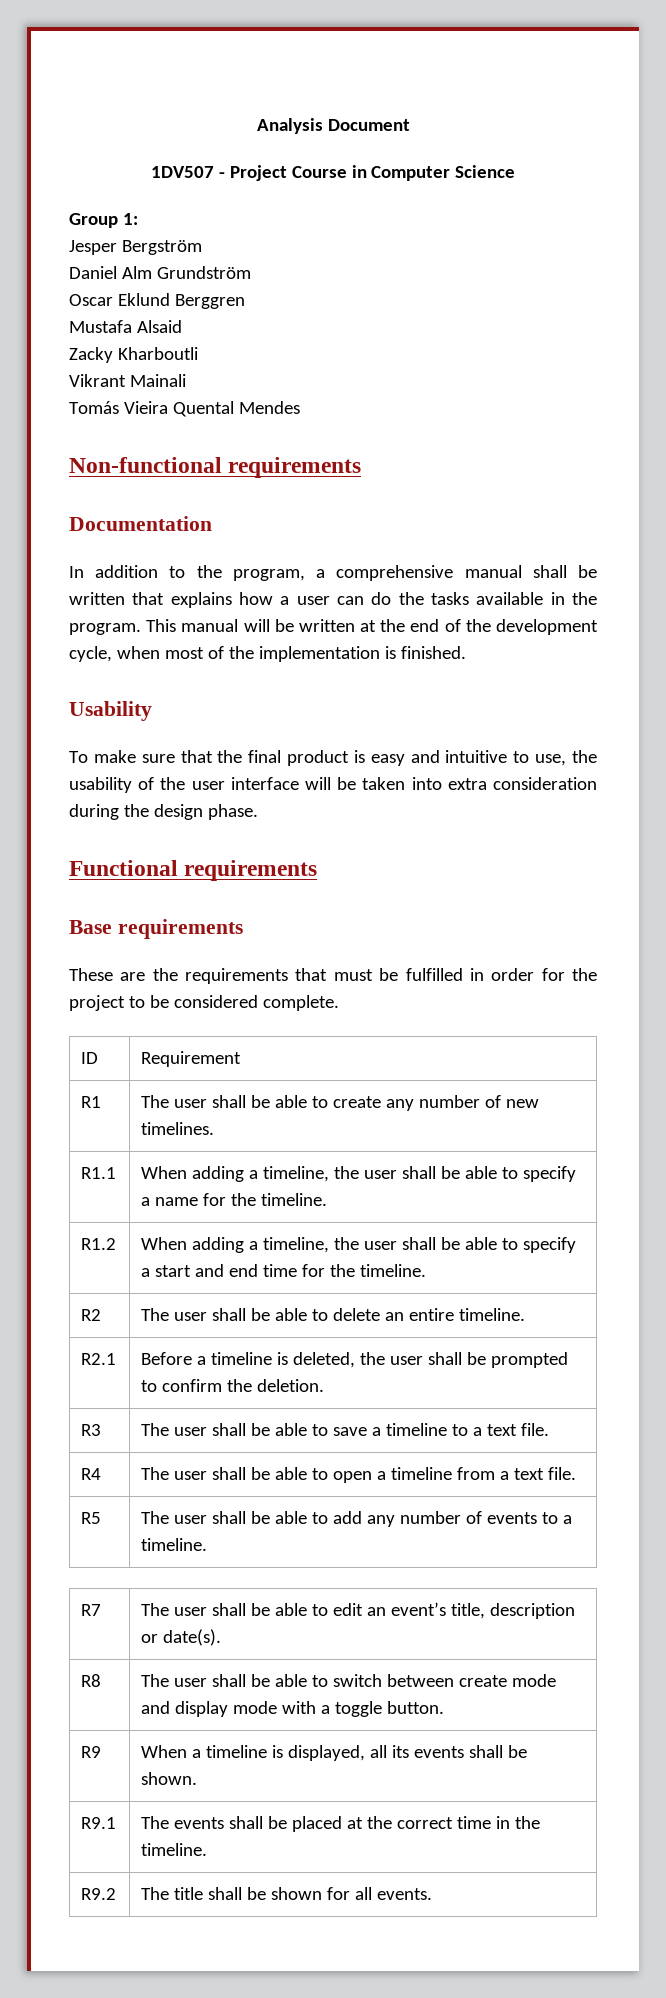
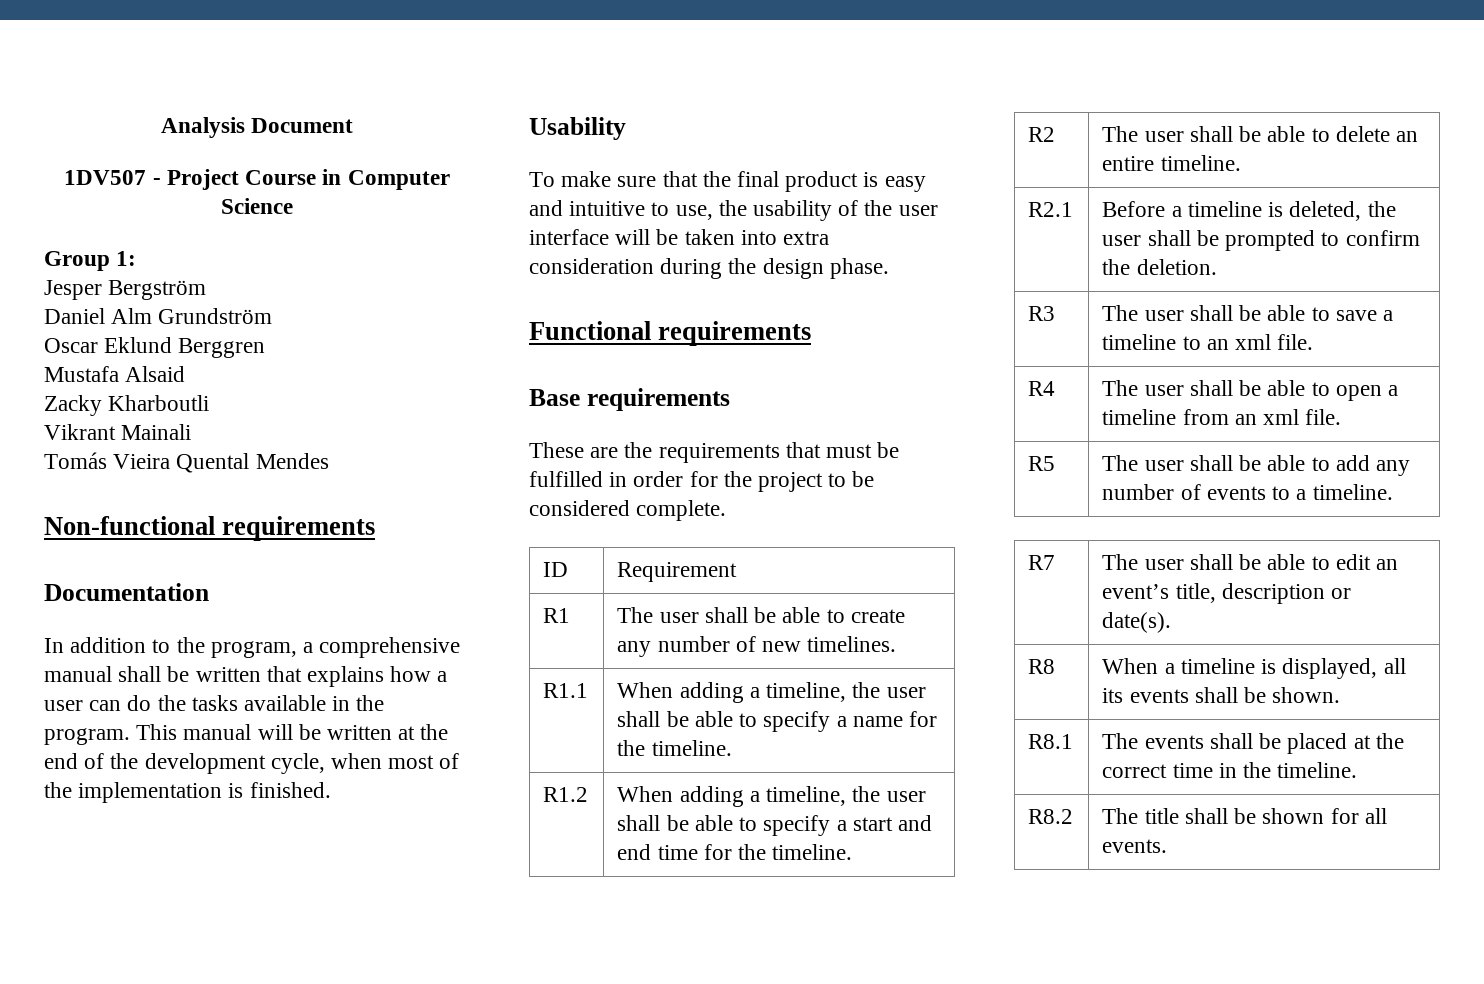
[473,1424,518,1436] a text -> [1206,334,1272,350] an xml
[500,1468,545,1480] a text -> [1234,409,1300,425] an xml
[141,1674,557,1687] [141,1701,445,1717] [81,1746,102,1758] | The user shall be able to switch between create mode and display mode with a toggle button. // R9 -> (1056, 666) none
[81,1817,117,1829] R9.1 -> [1028,734,1074,749] R8.1
[81,1888,117,1900] R9.2 -> [1028,809,1074,824] R8.2

